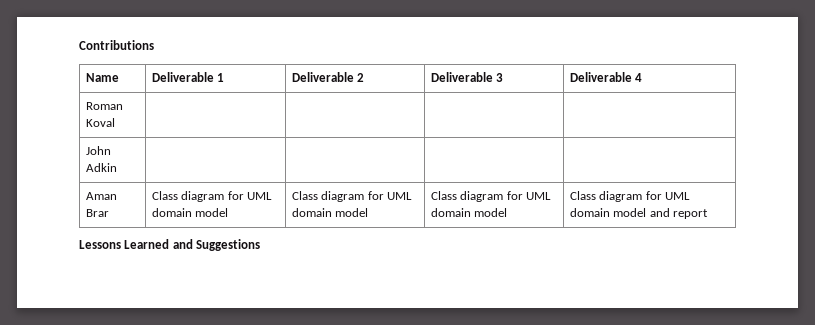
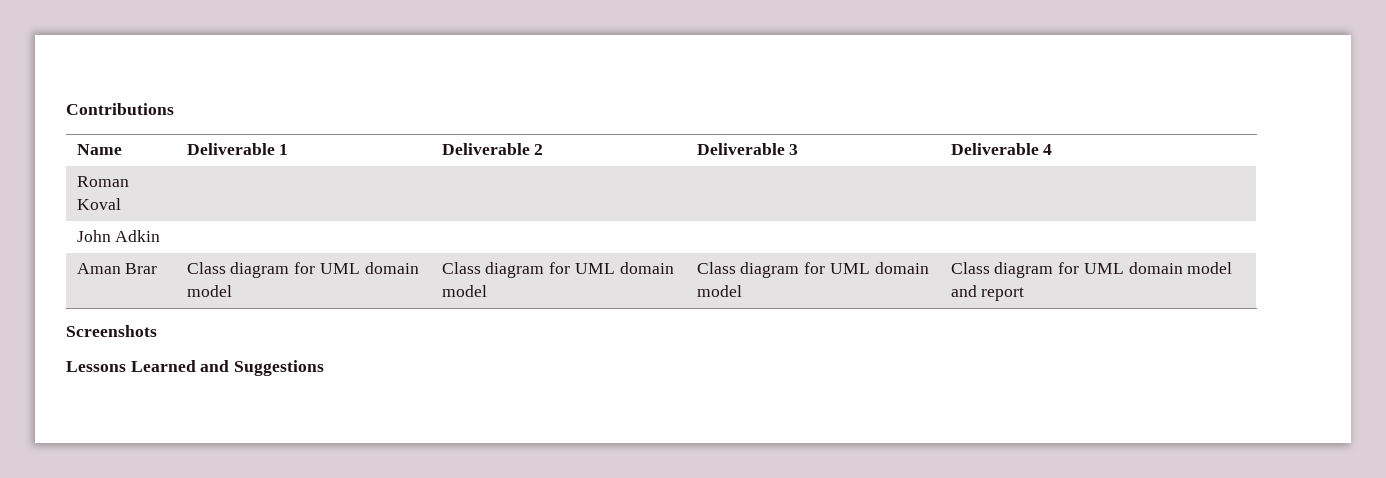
(709, 214) none -> [66,325,157,337] // Screenshots

